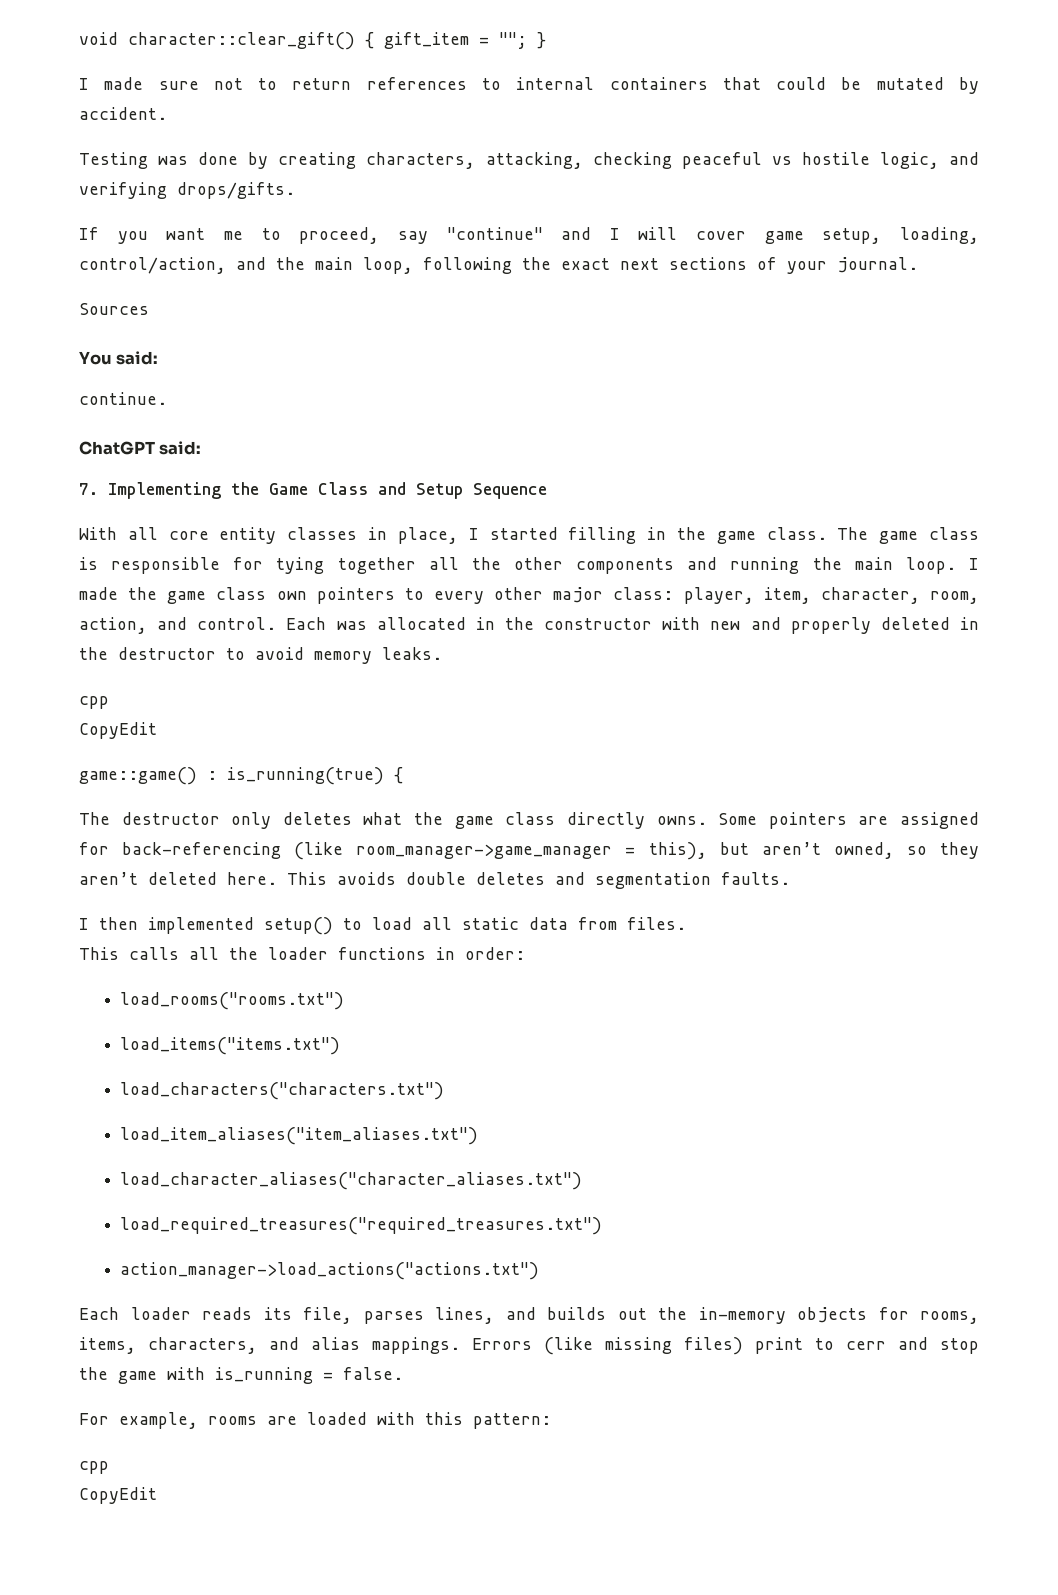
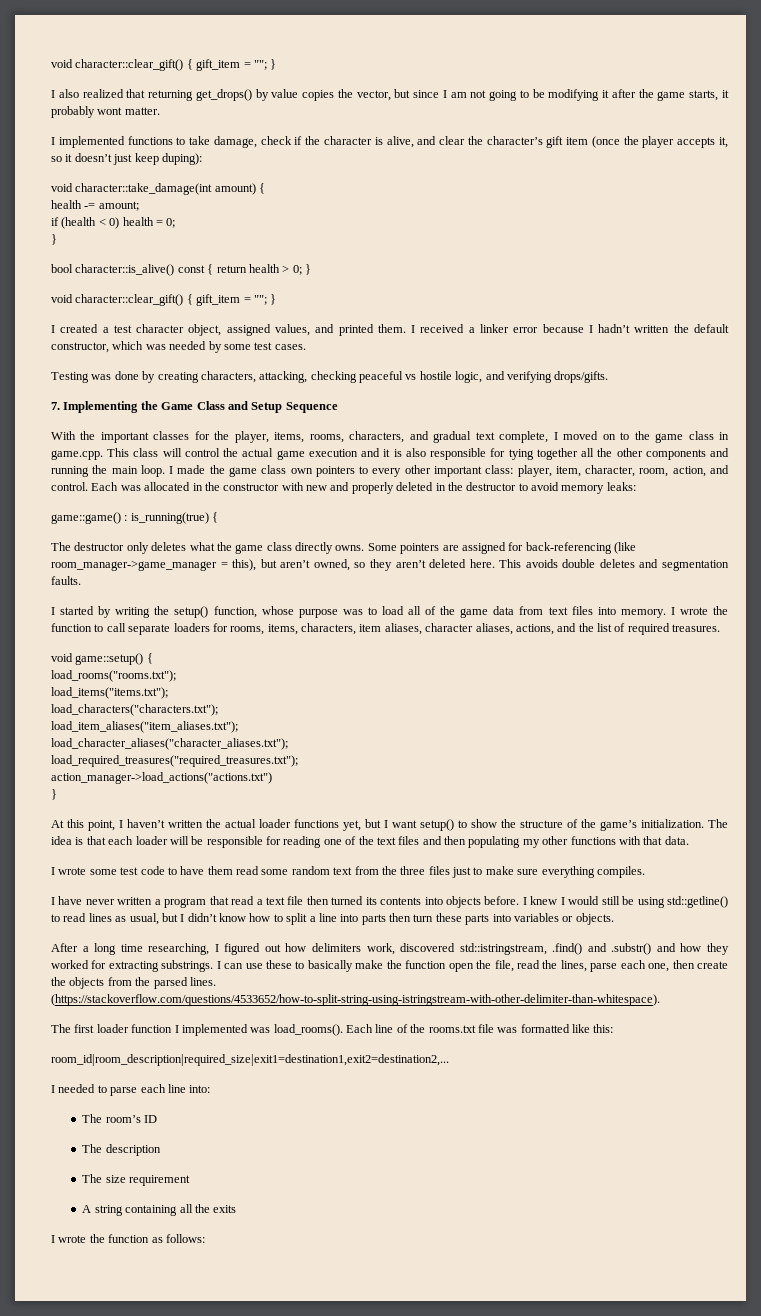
[79,32,546,50] [79,77,980,94] [79,107,167,120] void character::clear_gift() { gift_item = ""; } // I made sure not to return references to internal containers that could be mutated by accident. -> [51,59,277,71] [51,89,729,101] [51,106,160,118] [51,136,728,148] [51,153,202,165] [51,183,266,195] [51,200,139,211] [51,217,176,229] [51,234,57,245] [51,264,311,276] [51,294,277,306] [51,324,730,336] [51,341,306,353] void character::clear_gift() { gift_item = ""; } // I also realized that returning get_drops() by value copies the vector, but since I am not going to be modifying it after the game starts, it probably wont matter. // I implemented functions to take damage, check if the character is alive, and clear the character’s gift item (once the player accepts it, so it doesn’t just keep duping): // void character::take_damage(int amount) { // health -= amount; // if (health < 0) health = 0; // } // bool character::is_alive() const { return health > 0; } // void character::clear_gift() { gift_item = ""; } // I created a test character object, assigned values, and printed them. I received a linker error because I hadn’t written the default constructor, which was needed by some test cases.
[79,227,979,244] [79,257,918,274] [79,303,149,315] [79,351,159,365] [79,392,167,405] [79,441,202,455] // If you want me to proceed, say "continue" and I will cover game setup, loading, control/action, and the main loop, following the exact next sections of your journal. // Sources // You said: // continue. // ChatGPT said: -> (609, 377) none
[127,527,979,544] [79,557,98,570] all core entity classes in place, I started filling in the game class. The game class is -> [80,431,730,443] [51,448,426,460] the important classes for the player, items, rooms, characters, and gradual text complete, I moved on to the game class in game.cpp. This class will control the actual game execution and it is also
[553,587,604,603] major -> [433,466,482,477] important
[382,647,442,660] [79,696,109,709] [79,722,157,739] leaks. // cpp // CopyEdit -> [606,482,636,491] leaks:
[99,917,686,935] [79,947,525,960] [120,992,345,1010] [120,1037,341,1055] [120,1082,445,1100] [120,1127,479,1145] [120,1172,583,1190] [120,1217,603,1235] [120,1262,540,1280] [79,1307,979,1324] [79,1337,979,1355] [79,1367,403,1384] [79,1412,551,1429] [79,1461,109,1474] [79,1487,157,1504] then implemented setup() to load all static data from files. // This calls all the loader functions in order: // load_rooms("rooms.txt") // load_items("items.txt") // load_characters("characters.txt") // load_item_aliases("item_aliases.txt") // load_character_aliases("character_aliases.txt") // load_required_treasures("required_treasures.txt") // action_manager->load_actions("actions.txt") // Each loader reads its file, parses lines, and builds out the in-memory objects for rooms, items, characters, and alias mappings. Errors (like missing files) print to cerr and stop the game with is_running = false. // For example, rooms are loaded with this pattern: // cpp // CopyEdit -> [60,606,728,618] [51,623,721,635] [51,653,153,665] [51,670,176,682] [51,687,168,699] [51,704,218,716] [51,721,238,733] [51,738,288,750] [51,755,298,767] [51,772,272,784] [51,789,57,800] [51,819,728,831] [51,836,689,848] [51,866,645,878] [51,896,729,908] [51,913,614,925] [51,943,729,955] [51,960,728,972] [51,977,216,989] [51,994,660,1006] [51,1024,614,1036] [51,1054,449,1066] [51,1084,211,1096] [82,1114,158,1123] [82,1144,161,1156] [82,1174,191,1186] [82,1204,237,1216] [51,1234,205,1243] started by writing the setup() function, whose purpose was to load all of the game data from text files into memory. I wrote the function to call separate loaders for rooms, items, characters, item aliases, character aliases, actions, and the list of required treasures. // void game::setup() { // load_rooms("rooms.txt"); // load_items("items.txt"); // load_characters("characters.txt"); // load_item_aliases("item_aliases.txt"); // load_character_aliases("character_aliases.txt"); // load_required_treasures("required_treasures.txt"); // action_manager->load_actions("actions.txt") // } // At this point, I haven’t written the actual loader functions yet, but I want setup() to show the structure of the game’s initialization. The idea is that each loader will be responsible for reading one of the text files and then populating my other functions with that data. // I wrote some test code to have them read some random text from the three files just to make sure everything compiles. // I have never written a program that read a text file then turned its contents into objects before. I knew I would still be using std::getline() to read lines as usual, but I didn’t know how to split a line into parts then turn these parts into variables or objects. // After a long time researching, I figured out how delimiters work, discovered std::istringstream, .find() and .substr() and how they worked for extracting substrings. I can use these to basically make the function open the file, read the lines, parse each one, then create the objects from the parsed lines. (https://stackoverflow.com/questions/4533652/how-to-split-string-using-istringstream-with-other-delimiter-than-whitespace). // The first loader function I implemented was load_rooms(). Each line of the rooms.txt file was formatted like this: // room_id|room_description|required_size|exit1=destination1,exit2=destination2,... // I needed to parse each line into: // The room’s ID // The description // The size requirement // A string containing all the exits // I wrote the function as follows:

